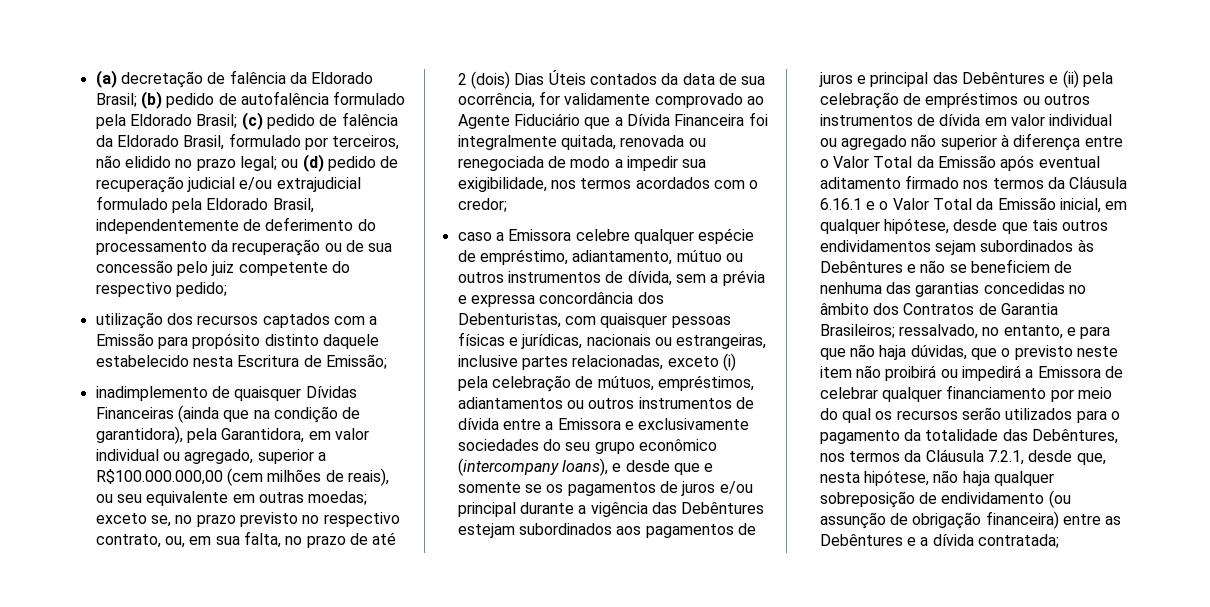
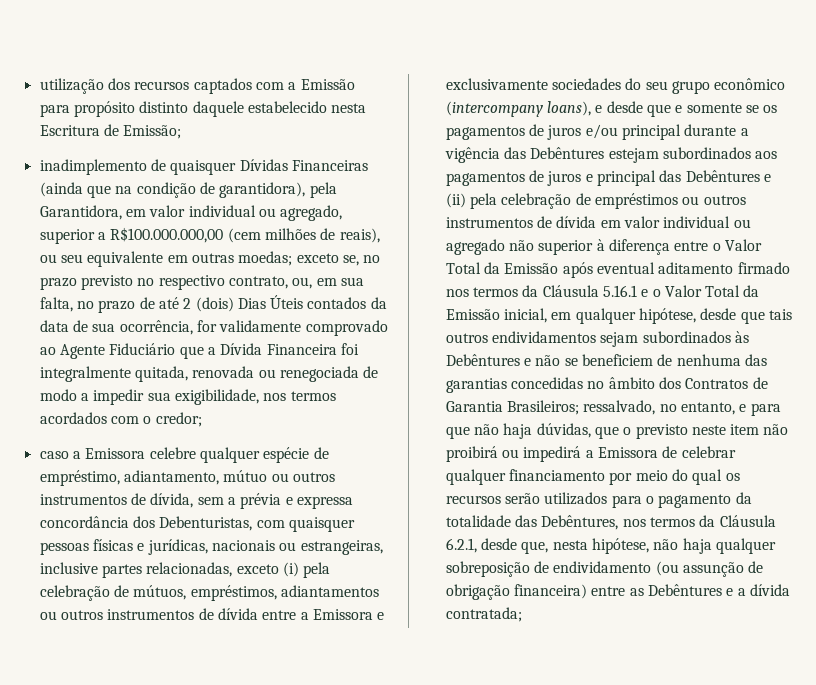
[95,70,374,88] [95,91,406,109] [95,112,398,130] [95,133,400,150] [95,154,399,172] [95,176,361,193] [95,196,314,213] [95,217,376,234] [95,239,393,256] [95,260,350,276] [95,282,227,297] (a) decretação de falência da Eldorado Brasil; (b) pedido de autofalência formulado pela Eldorado Brasil; (c) pedido de falência da Eldorado Brasil, formulado por terceiros, não elidido no prazo legal; ou (d) pedido de recuperação judicial e/ou extrajudicial formulado pela Eldorado Brasil, independentemente de deferimento do processamento da recuperação ou de sua concessão pelo juiz competente do respectivo pedido; // -> (39, 86) none
[819,198,862,210] 6.16.1 -> [602,285,637,297] 5.16.1
[987,450,1024,465] 7.2.1, -> [445,538,477,553] 6.2.1,

